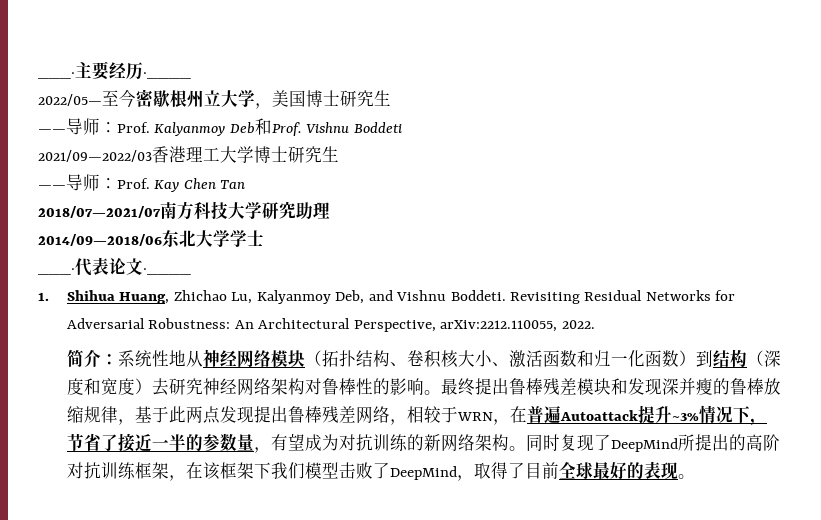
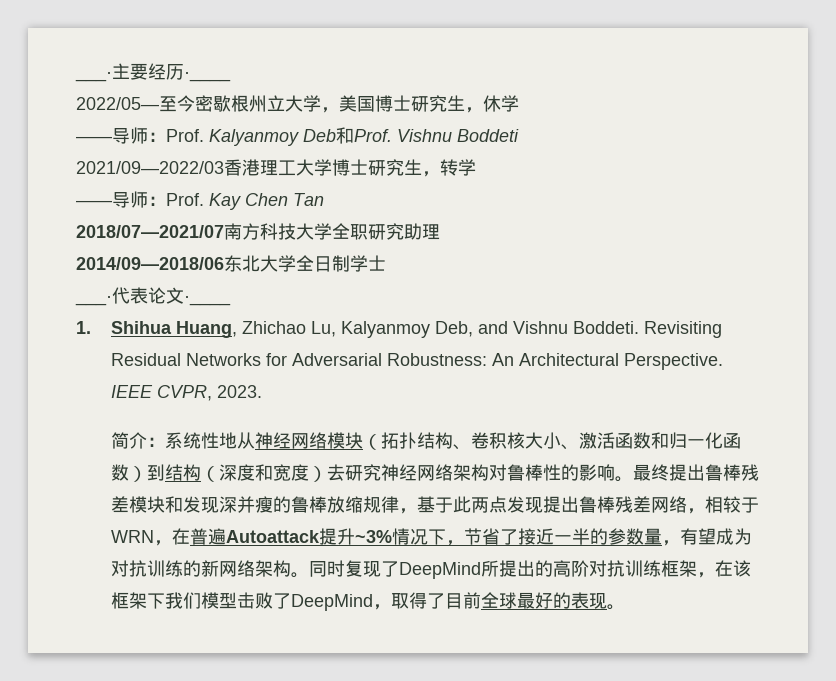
(391, 98) none -> [465,95,519,113] ，休学
(339, 154) none -> [422,159,476,177] ，转学
(262, 210) none -> [332,223,368,240] 全职
(230, 238) none -> [296,255,350,272] 全日制
[353,320,595,332] Perspective, arXiv:2212.110055, 2022. -> [623,353,723,370] [110,385,262,401] Perspective. IEEE CVPR, 2023.

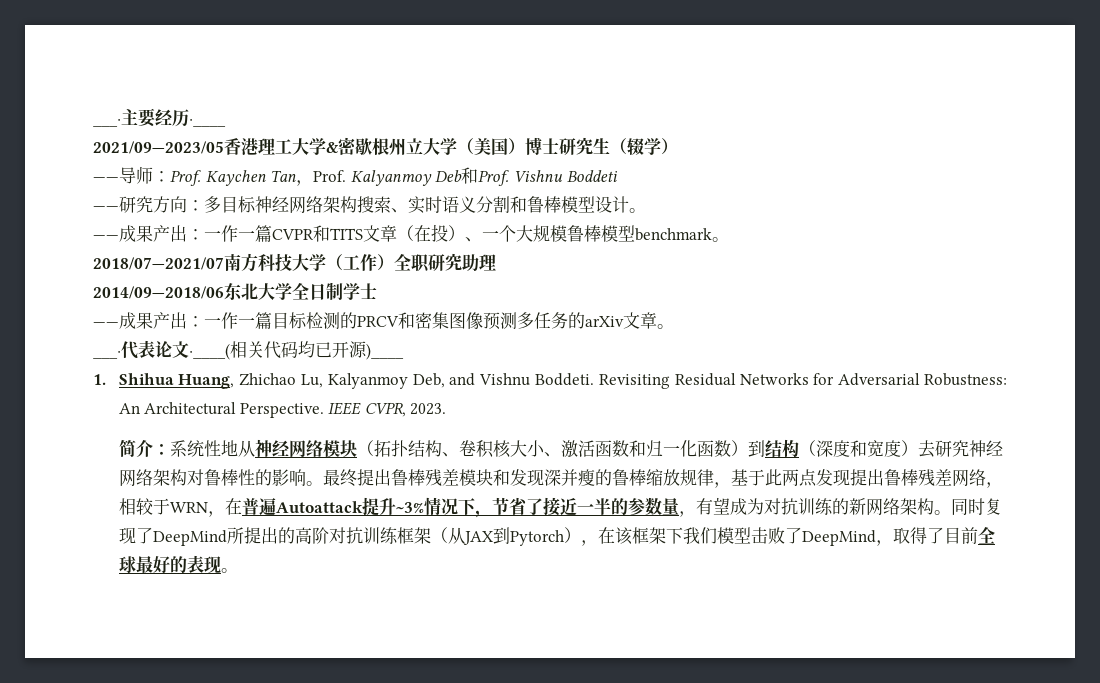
[76,95,195,112] 2022/05—至今 -> [93,138,339,155] 2021/09—2023/05香港理工大学&
[321,95,519,113] [76,127,204,144] ，美国博士研究生，休学 // ——导师：Prof. -> [457,137,678,155] [93,166,347,186] （美国）博士研究生（辍学） // ——导师：Prof. Kaychen Tan，Prof.
[76,159,476,177] [76,191,324,210] 2021/09—2022/03香港理工大学博士研究生，转学 // ——导师：Prof. Kay Chen Tan -> [93,196,646,214] [93,224,729,242] ——研究方向：多目标神经网络架构搜索、实时语义分割和鲁棒模型设计。 // ——成果产出：一作一篇CVPR和TITS文章（在投）、一个大规模鲁棒模型benchmark。
(332, 231) none -> [326,254,394,271] （工作）
[75,287,231,306] ___·代表论文·____ -> [93,312,674,330] [93,340,404,360] ——成果产出：一作一篇目标检测的PRCV和密集图像预测多任务的arXiv文章。 // ___·代表论文·____(相关代码均已开源)____
[326,496,363,513] 放缩 -> [645,469,680,486] 缩放
(697, 568) none -> [430,527,581,546] （从JAX到Pytorch）

